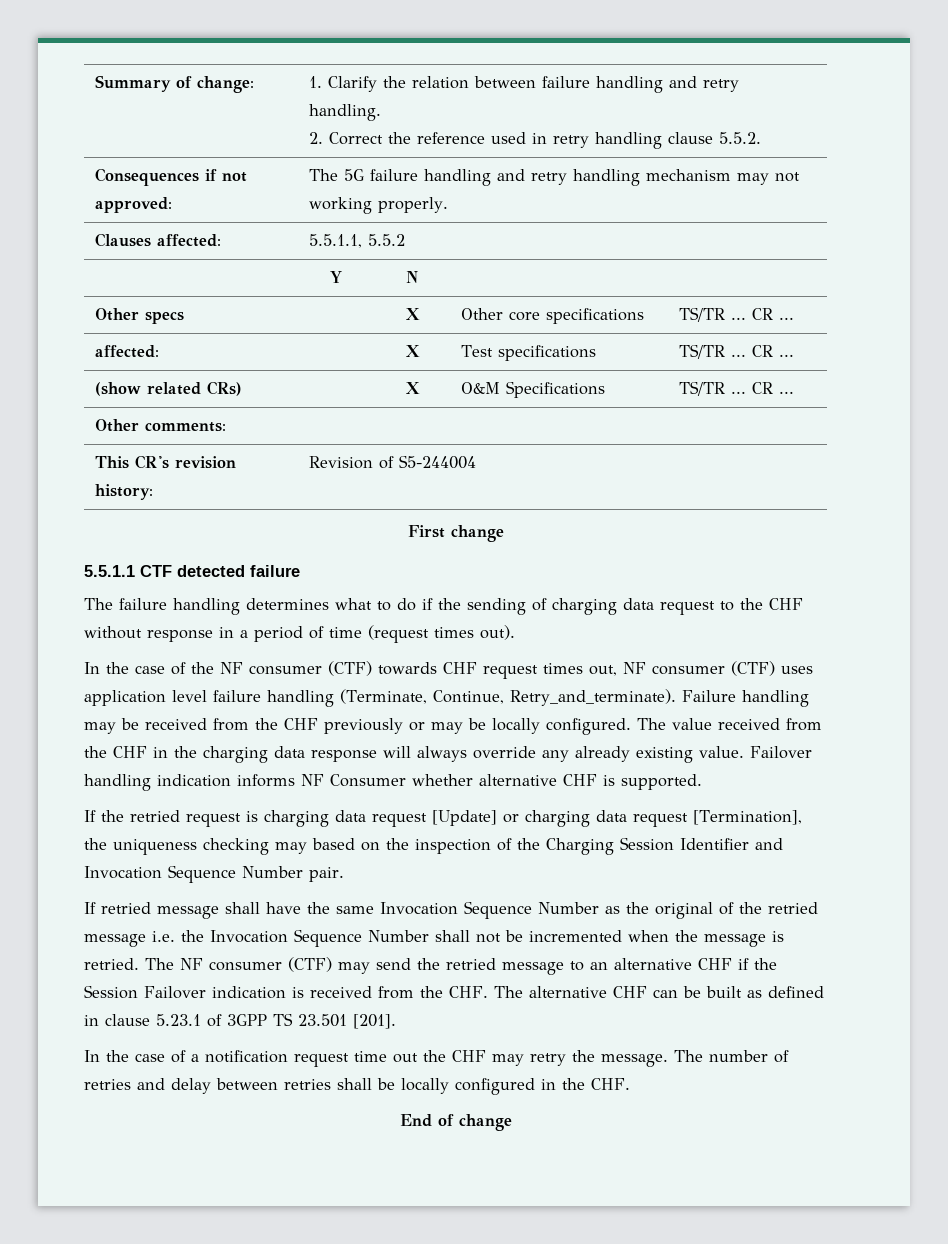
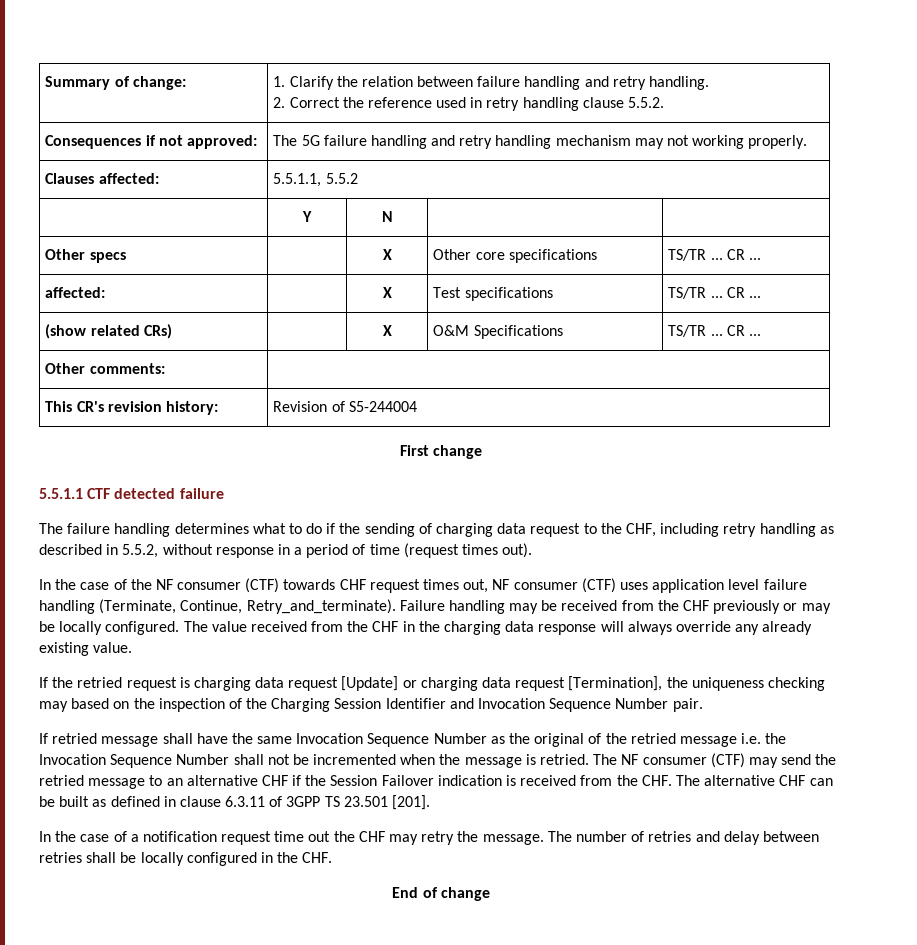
[769,598,803,610] CHF -> [625,523,834,537] [39,544,159,558] CHF, including retry handling as described in 5.5.2,
[750,746,812,759] [84,774,702,791] Failover handling indication informs NF Consumer whether alternative CHF is supported. -> (133, 647) none
[156,1014,201,1026] 5.23.1 -> [225,796,266,807] 6.3.11

